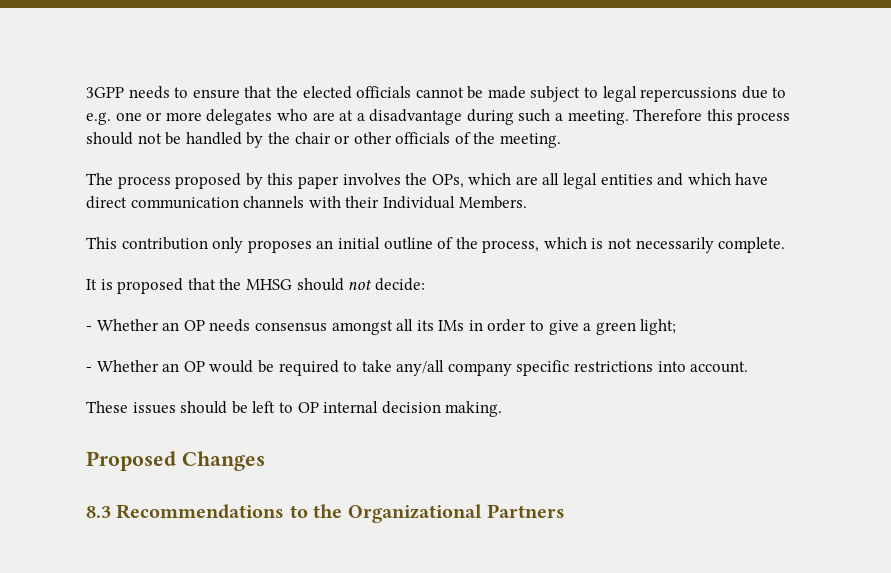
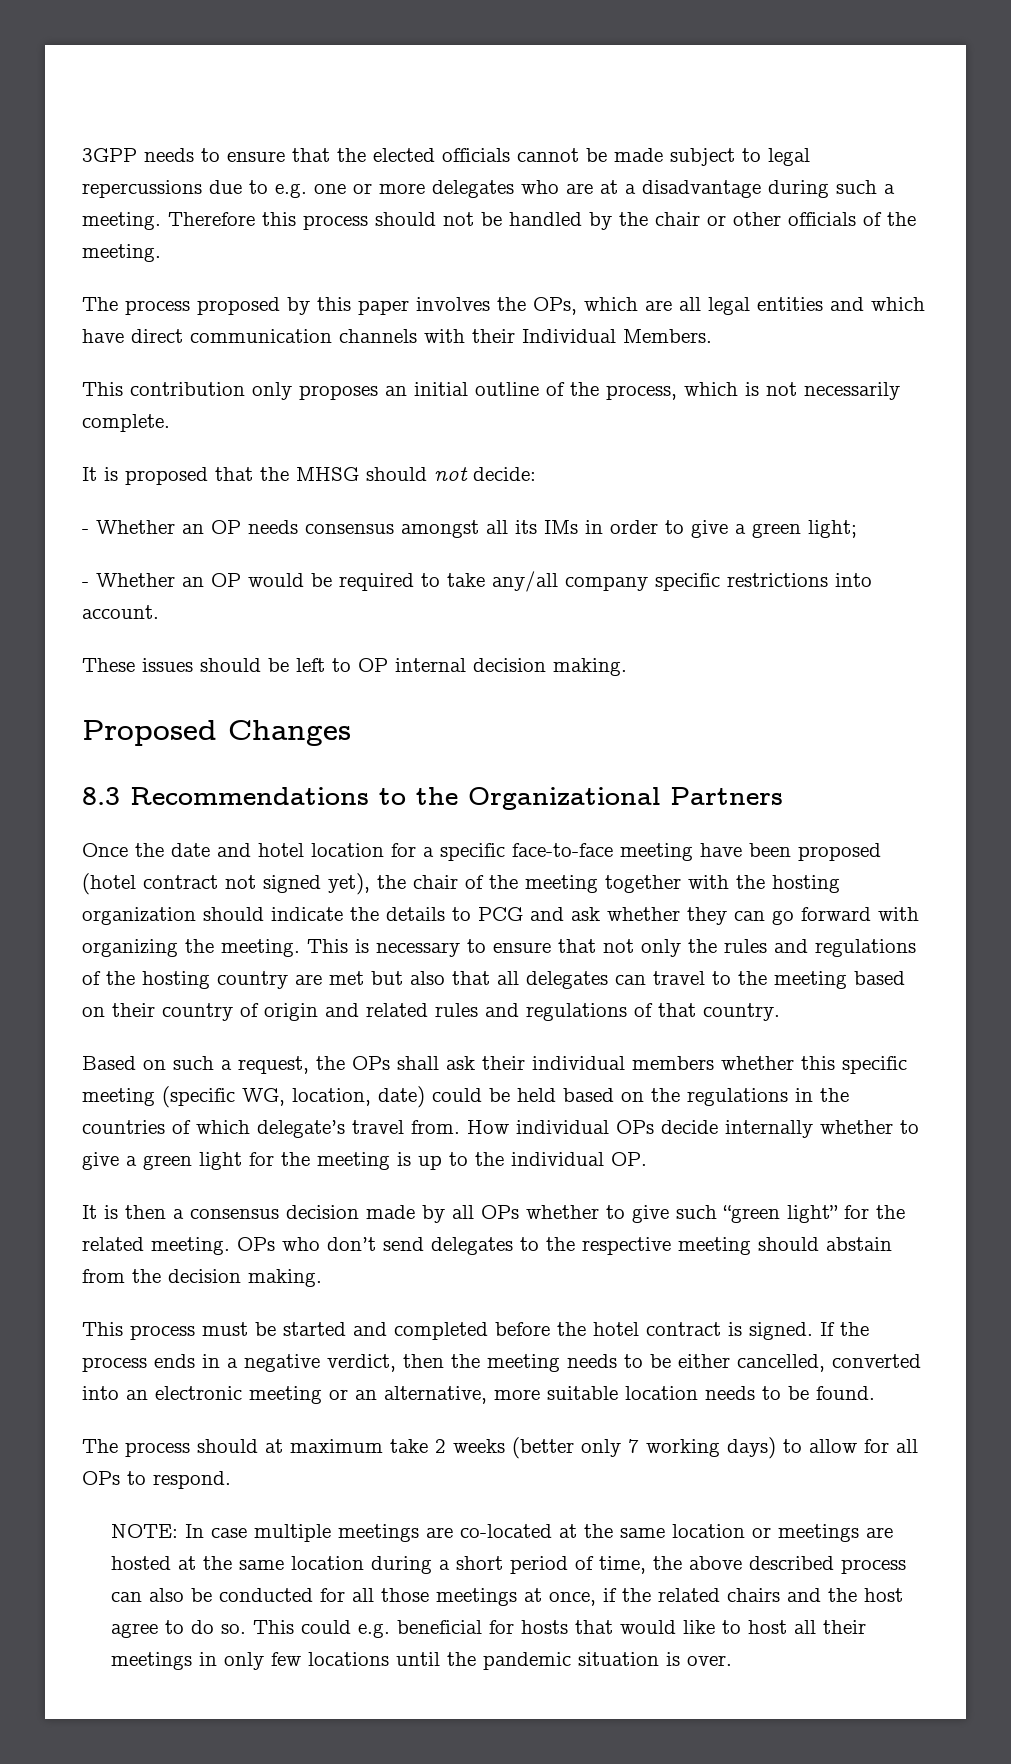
(565, 511) none -> [82,843,881,861] [82,873,840,895] [82,907,919,925] [82,939,916,957] [82,971,905,989] [82,1003,780,1021] [82,1056,907,1074] [82,1086,849,1108] [82,1120,919,1138] [82,1152,647,1170] [82,1205,905,1223] [82,1237,892,1255] [82,1269,322,1287] [82,1322,869,1340] [82,1354,921,1372] [82,1386,875,1404] [82,1437,918,1459] [82,1471,231,1489] [110,1524,893,1542] [110,1556,906,1574] [110,1588,903,1606] [110,1620,866,1638] [110,1652,732,1670] // Once the date and hotel location for a specific face-to-face meeting have been proposed (hotel contract not signed yet), the chair of the meeting together with the hosting organization should indicate the details to PCG and ask whether they can go forward with organizing the meeting. This is necessary to ensure that not only the rules and regulations of the hosting country are met but also that all delegates can travel to the meeting based on their country of origin and related rules and regulations of that country. // Based on such a request, the OPs shall ask their individual members whether this specific meeting (specific WG, location, date) could be held based on the regulations in the countries of which delegate’s travel from. How individual OPs decide internally whether to give a green light for the meeting is up to the individual OP. // It is then a consensus decision made by all OPs whether to give such “green light” for the related meeting. OPs who don’t send delegates to the respective meeting should abstain from the decision making. // This process must be started and completed before the hotel contract is signed. If the process ends in a negative verdict, then the meeting needs to be either cancelled, converted into an electronic meeting or an alternative, more suitable location needs to be found. // The process should at maximum take 2 weeks (better only 7 working days) to allow for all OPs to respond. // NOTE: In case multiple meetings are co-located at the same location or meetings are hosted at the same location during a short period of time, the above described process can also be conducted for all those meetings at once, if the related chairs and the host agree to do so. This could e.g. beneficial for hosts that would like to host all their meetings in only few locations until the pandemic situation is over.

